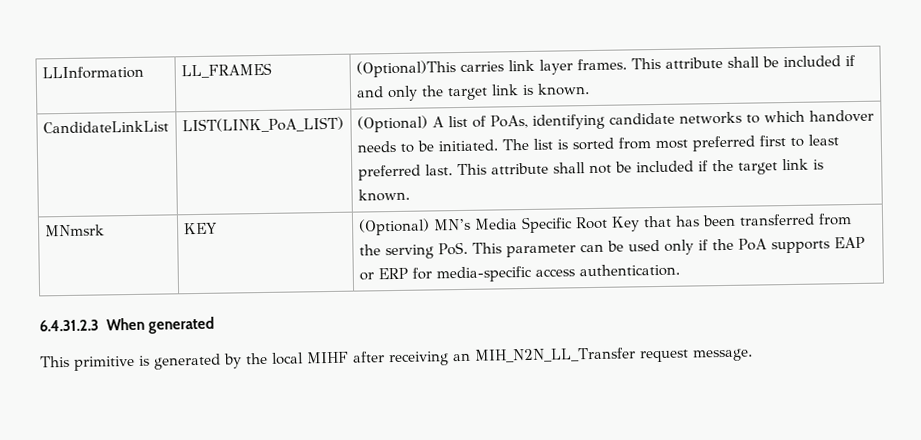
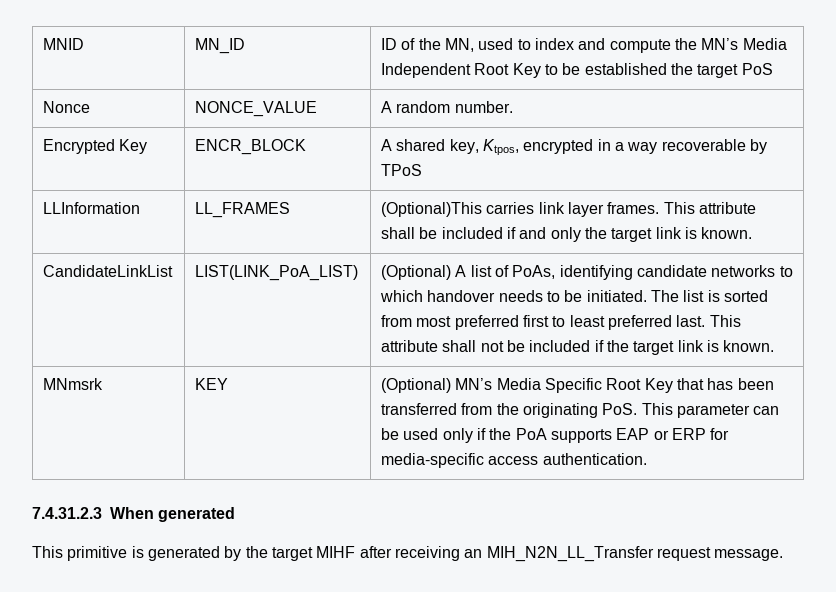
(41, 72) none -> [43,38,85,50] [195,38,246,54] [381,38,787,53] [381,63,773,78] [43,101,91,113] [195,101,318,117] [381,101,513,113] [43,139,148,154] [195,139,307,155] [381,139,768,155] [381,164,423,176] MNID | MN_ID | ID of the MN, used to index and compute the MN’s Media Independent Root Key to be established the target PoS // Nonce | NONCE_VALUE | A random number. // Encrypted Key | ENCR_BLOCK | A shared key, Ktpos, encrypted in a way recoverable by TPoS //
[384,244,434,260] serving -> [523,403,599,418] originating
[39,319,99,332] 6.4.31.2.3 -> [32,507,102,519] 7.4.31.2.3
[271,352,304,365] local -> [271,547,313,561] target

